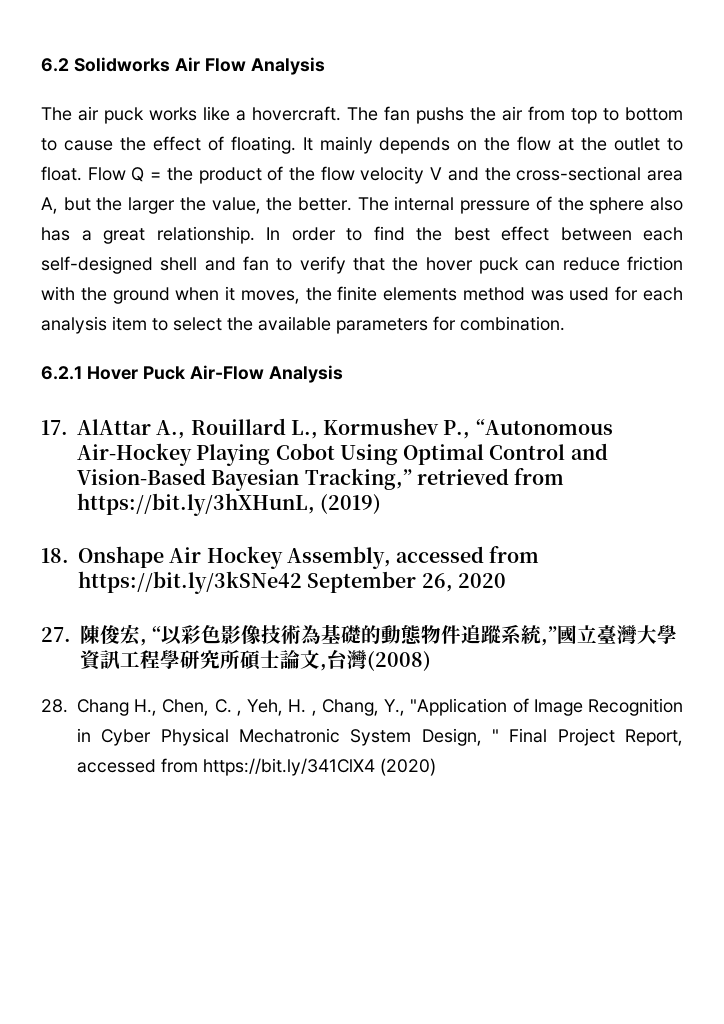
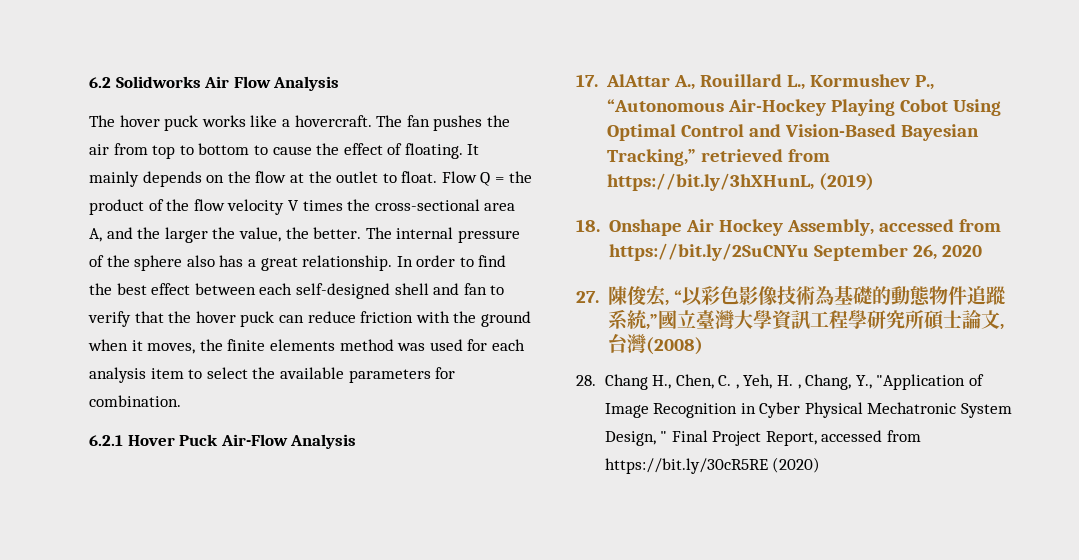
[78,106,99,121] air -> [119,115,160,127] hover
[416,107,464,124] pushs -> [433,115,483,131] pushes
[447,167,479,181] and -> [302,200,343,211] times
[63,197,91,211] but -> [106,227,133,239] and
[78,571,302,594] https://bit.ly/3kSNe42 -> [608,243,809,261] https://bit.ly/2SuCNYu
[203,758,375,776] https://bit.ly/341ClX4 -> [604,458,768,474] https://bit.ly/30cR5RE

